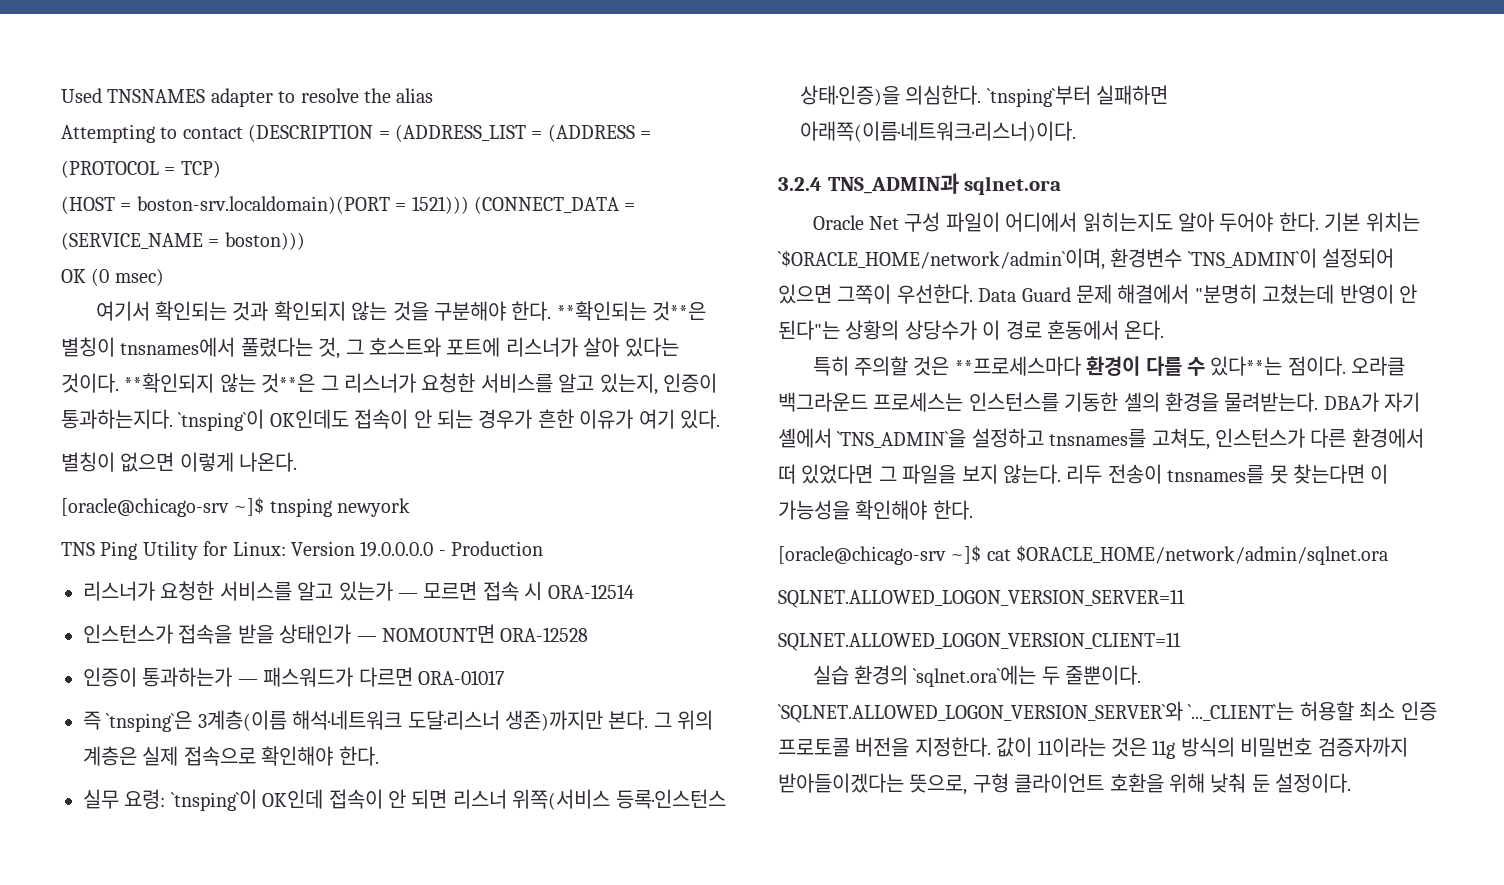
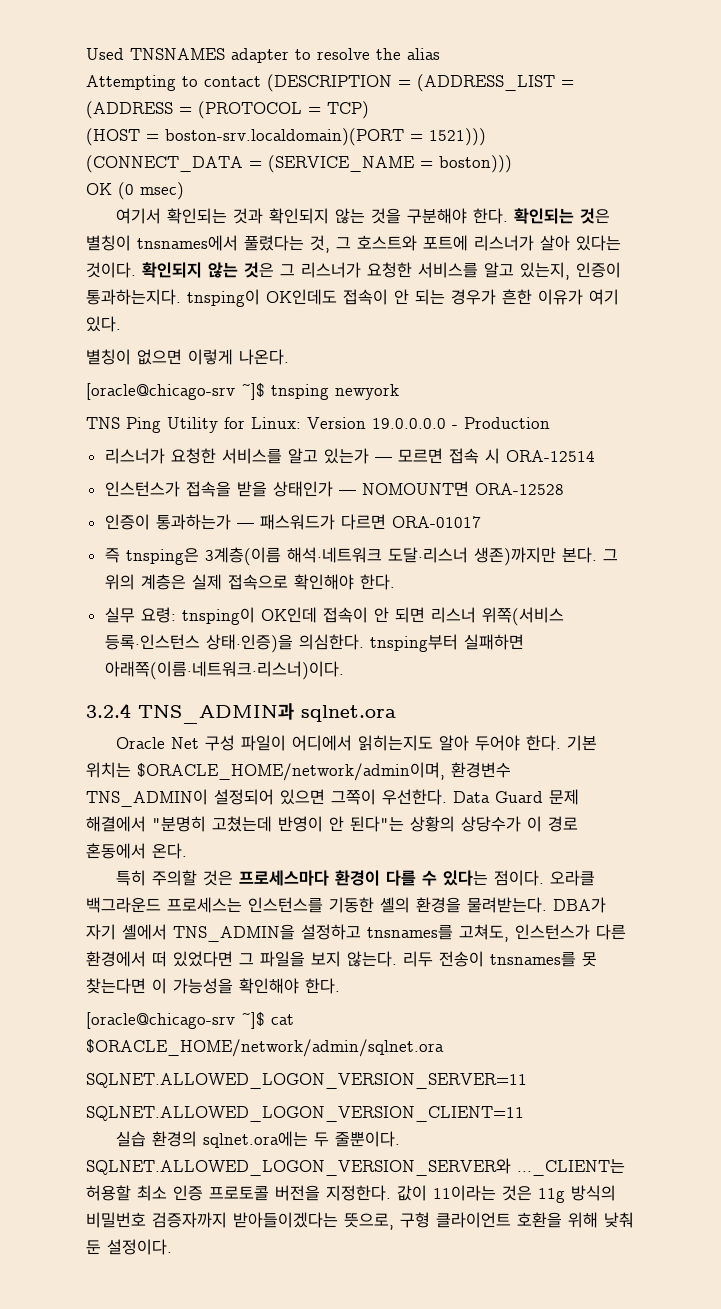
[556,301,707,321] **확인되는 것**은 -> [514,208,611,224] 확인되는 것은
[124,373,316,393] **확인되지 않는 것**은 -> [142,262,274,278] 확인되지 않는 것은
[178,409,265,431] `tnsping`이 -> [187,289,260,307] tnsping이
[106,711,193,732] `tnsping`은 -> [125,548,199,565] tnsping은
[170,789,257,811] `tnsping`이 -> [181,607,255,625] tnsping이
[986,85,1091,107] `tnsping`부터 -> [369,634,458,652] tnsping부터
[778,248,1317,270] `$ORACLE_HOME/network/admin`이며, 환경변수 `TNS_ADMIN`이 -> [137,762,511,781] [86,789,208,807] $ORACLE_HOME/network/admin이며, 환경변수 TNS_ADMIN이
[954,356,1081,376] **프로세스마다 -> [239,870,330,886] 프로세스마다
[1210,356,1283,376] 있다**는 -> [443,870,489,886] 있다는
[837,429,967,448] `TNS_ADMIN`을 -> [173,924,295,942] TNS_ADMIN을
[913,665,1037,687] `sqlnet.ora`에는 -> [203,1131,309,1148] sqlnet.ora에는
[778,701,1295,723] `SQLNET.ALLOWED_LOGON_VERSION_SERVER`와 `..._CLIENT`는 -> [86,1158,625,1176] SQLNET.ALLOWED_LOGON_VERSION_SERVER와 ..._CLIENT는

